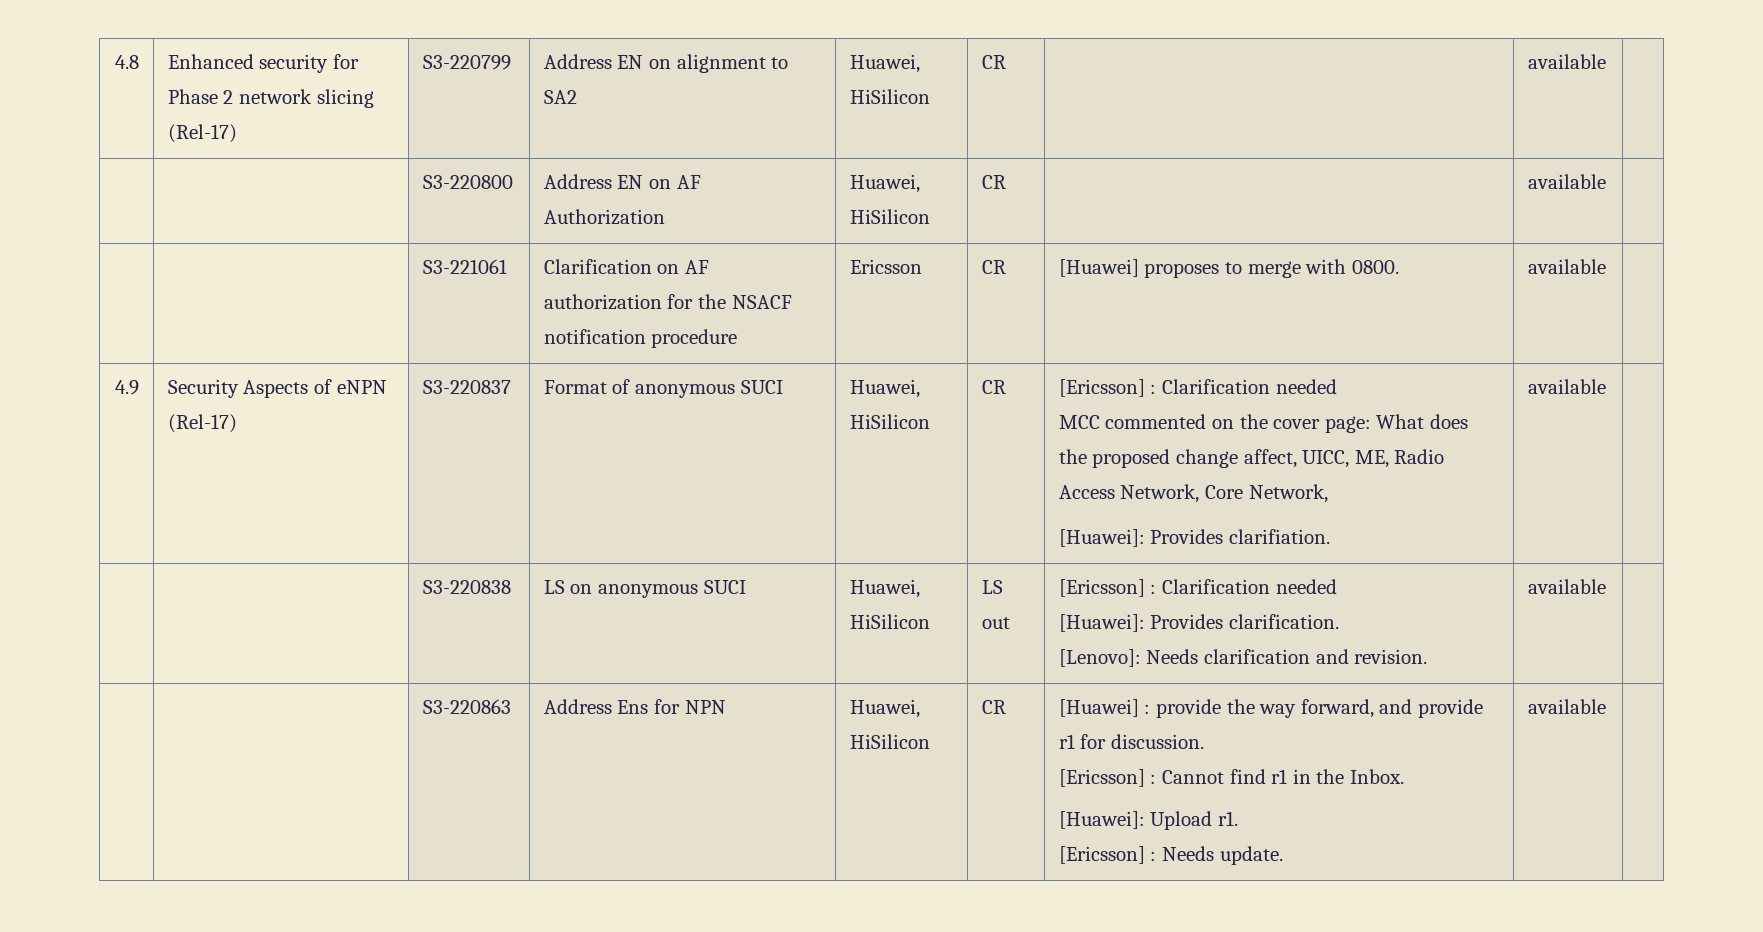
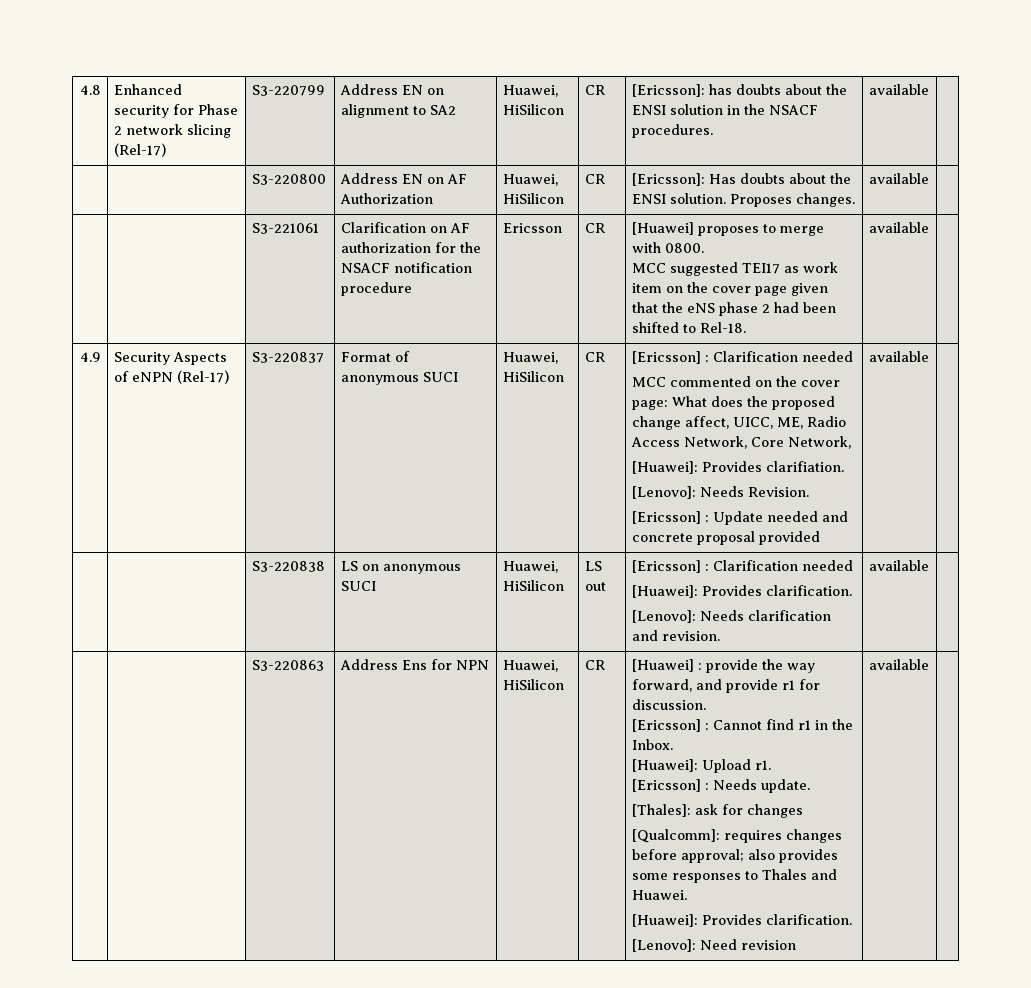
(1006, 62) none -> [631,84,847,97] [631,104,818,115] [631,124,713,138] [Ericsson]: has doubts about the ENSI solution in the NSACF procedures.
(1006, 182) none -> [631,173,851,186] [631,193,855,207] [Ericsson]: Has doubts about the ENSI solution. Proposes changes.
(1399, 267) none -> [631,262,838,276] [631,282,828,296] [631,302,836,316] [631,322,746,333] // MCC suggested TEI17 as work item on the cover page given that the eNS phase 2 had been shifted to Rel-18.
(1331, 536) none -> [631,486,809,499] [631,511,848,525] [631,531,820,545] // [Lenovo]: Needs Revision. // [Ericsson] : Update needed and concrete proposal provided
(1283, 855) none -> [631,804,803,818] [631,829,842,843] [631,849,838,863] [631,869,837,883] [631,890,687,900] [631,914,852,927] [631,939,796,952] // [Thales]: ask for changes // [Qualcomm]: requires changes before approval; also provides some responses to Thales and Huawei. // [Huawei]: Provides clarification. // [Lenovo]: Need revision

